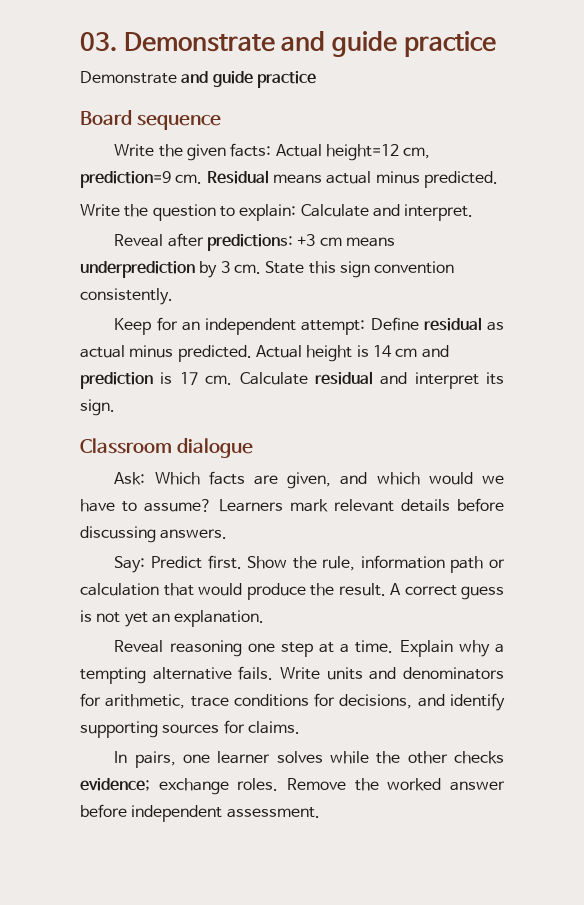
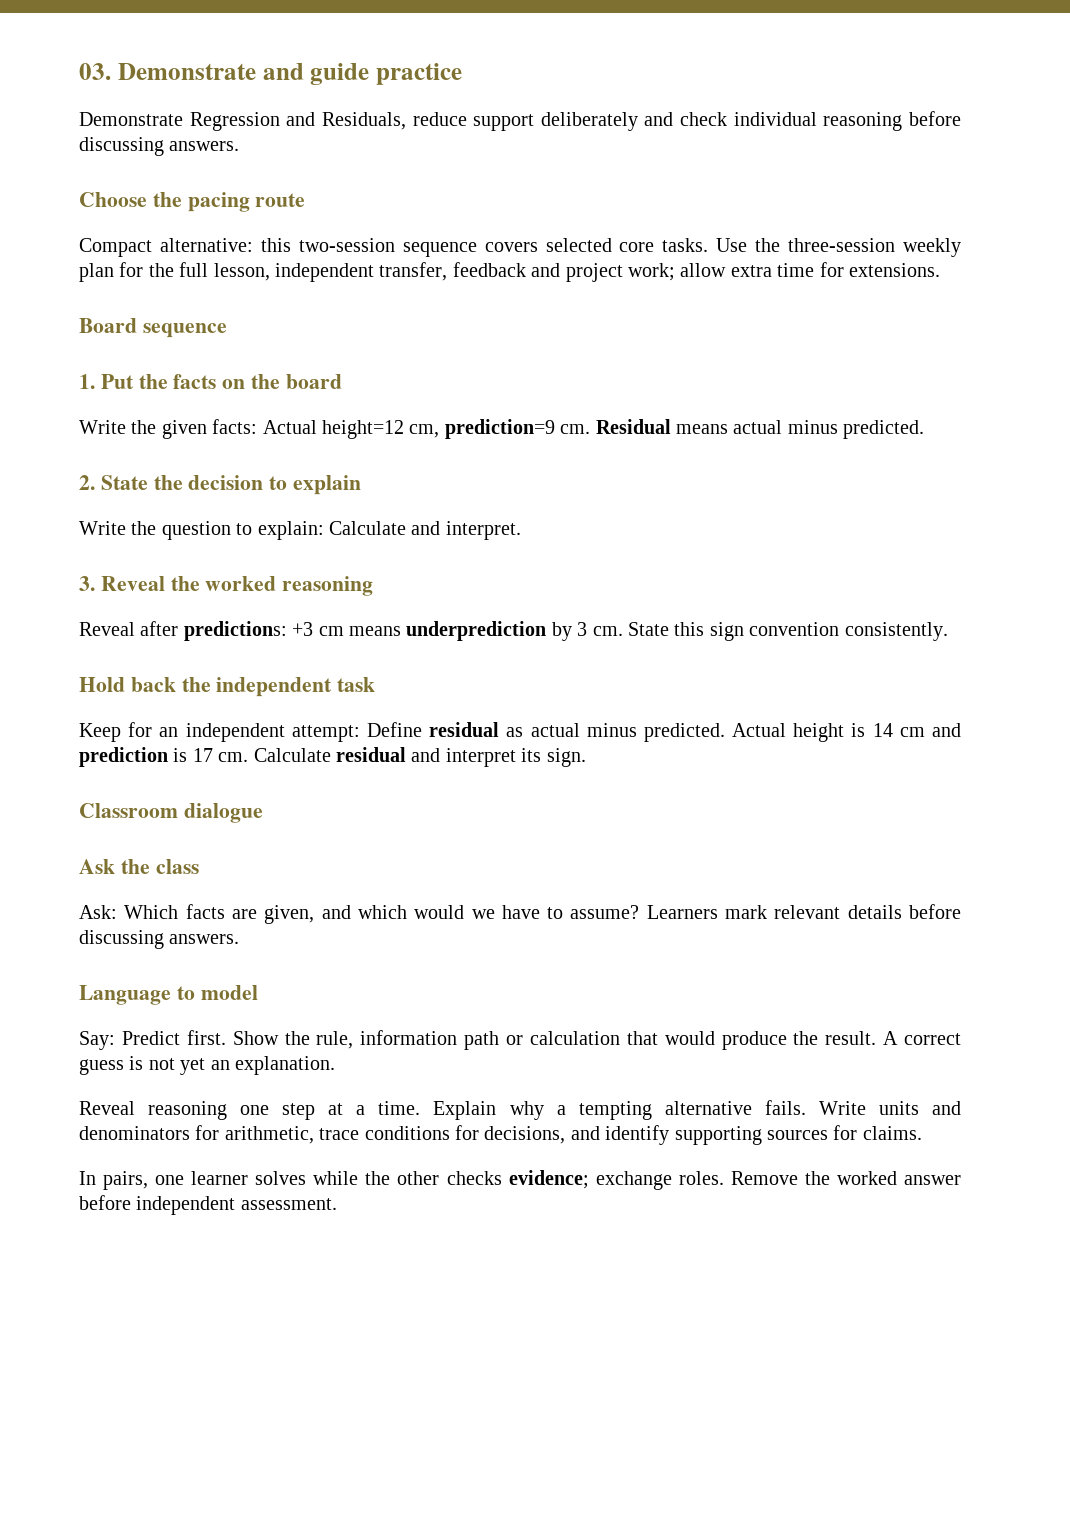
[181,71,316,88] [80,110,221,130] and guide practice // Board sequence -> [189,111,961,131] [79,137,240,156] [79,192,306,212] [79,238,961,257] [79,262,940,282] [79,318,227,338] [79,374,342,389] Regression and Residuals, reduce support deliberately and check individual reasoning before discussing answers. // Choose the pacing route // Compact alternative: this two-session sequence covers selected core tasks. Use the three-session weekly plan for the full lesson, independent transfer, feedback and project work; allow extra time for extensions. // Board sequence // 1. Put the facts on the board
(498, 179) none -> [79,475,362,495] // 2. State the decision to explain
(474, 212) none -> [79,576,374,596] // 3. Reveal the worked reasoning
(173, 296) none -> [79,677,376,697] // Hold back the independent task
(253, 448) none -> [79,859,199,874] // Ask the class
(228, 534) none -> [79,985,258,1005] // Language to model

